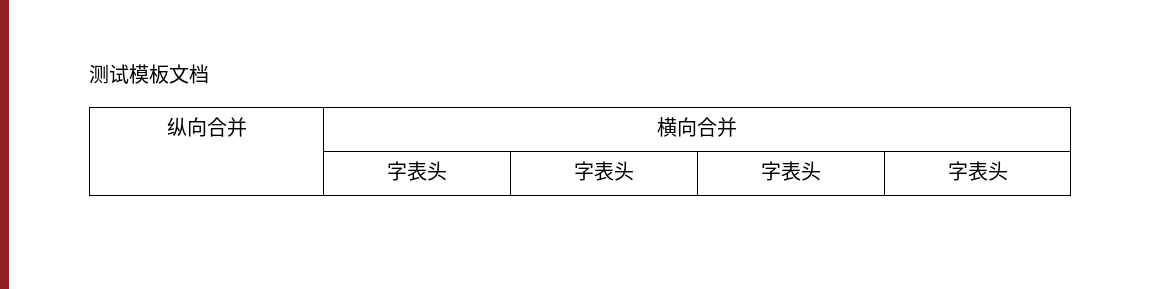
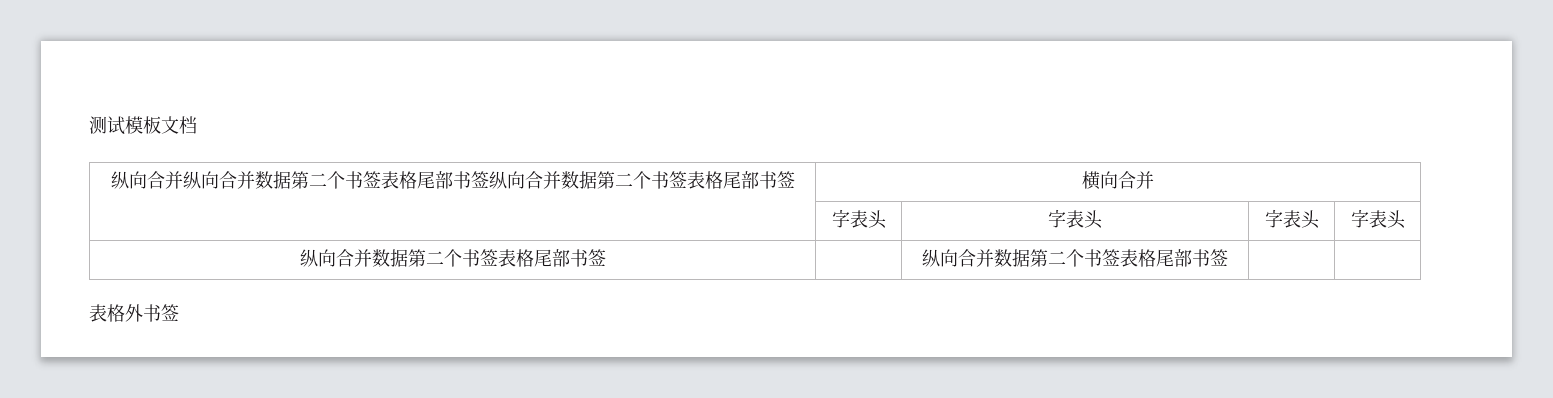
(247, 127) none -> [182,171,795,189] 纵向合并数据第二个书签表格尾部书签纵向合并数据第二个书签表格尾部书签
(1008, 171) none -> [299,249,606,267] [922,249,1229,267] [89,304,179,322] // 纵向合并数据第二个书签表格尾部书签 | | 纵向合并数据第二个书签表格尾部书签 | | // 表格外书签

